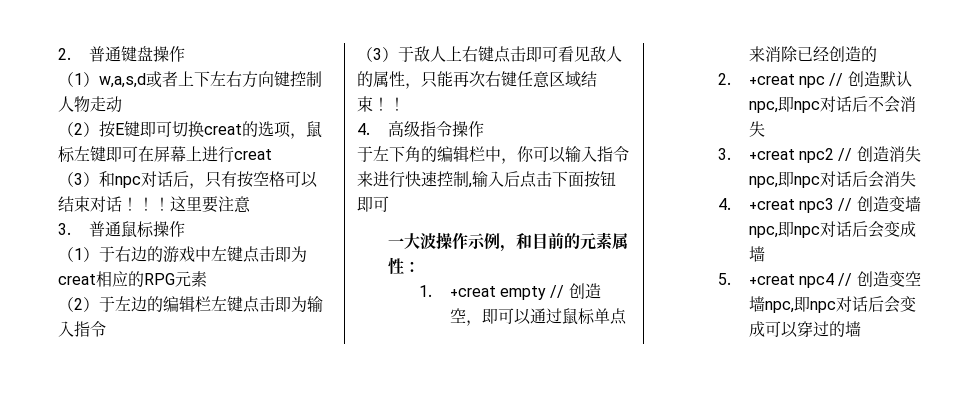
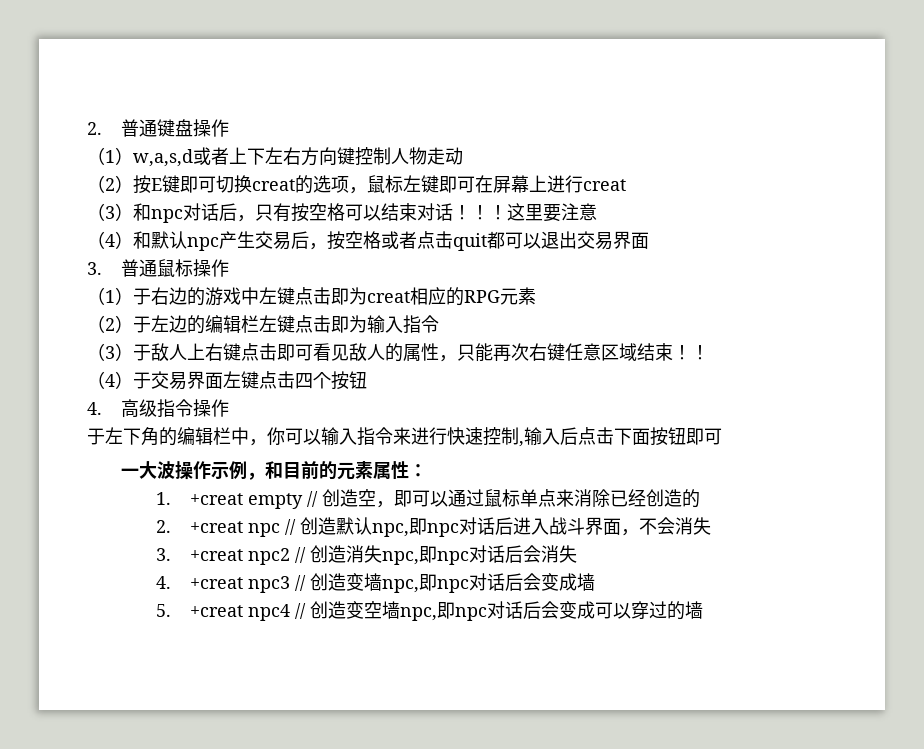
(251, 204) none -> [87,231,649,251] // （4）和默认npc产生交易后，按空格或者点击quit都可以退出交易界面
(405, 104) none -> [87,371,367,390] // （4）于交易界面左键点击四个按钮
(868, 104) none -> [512,517,639,536] 进入战斗界面，

